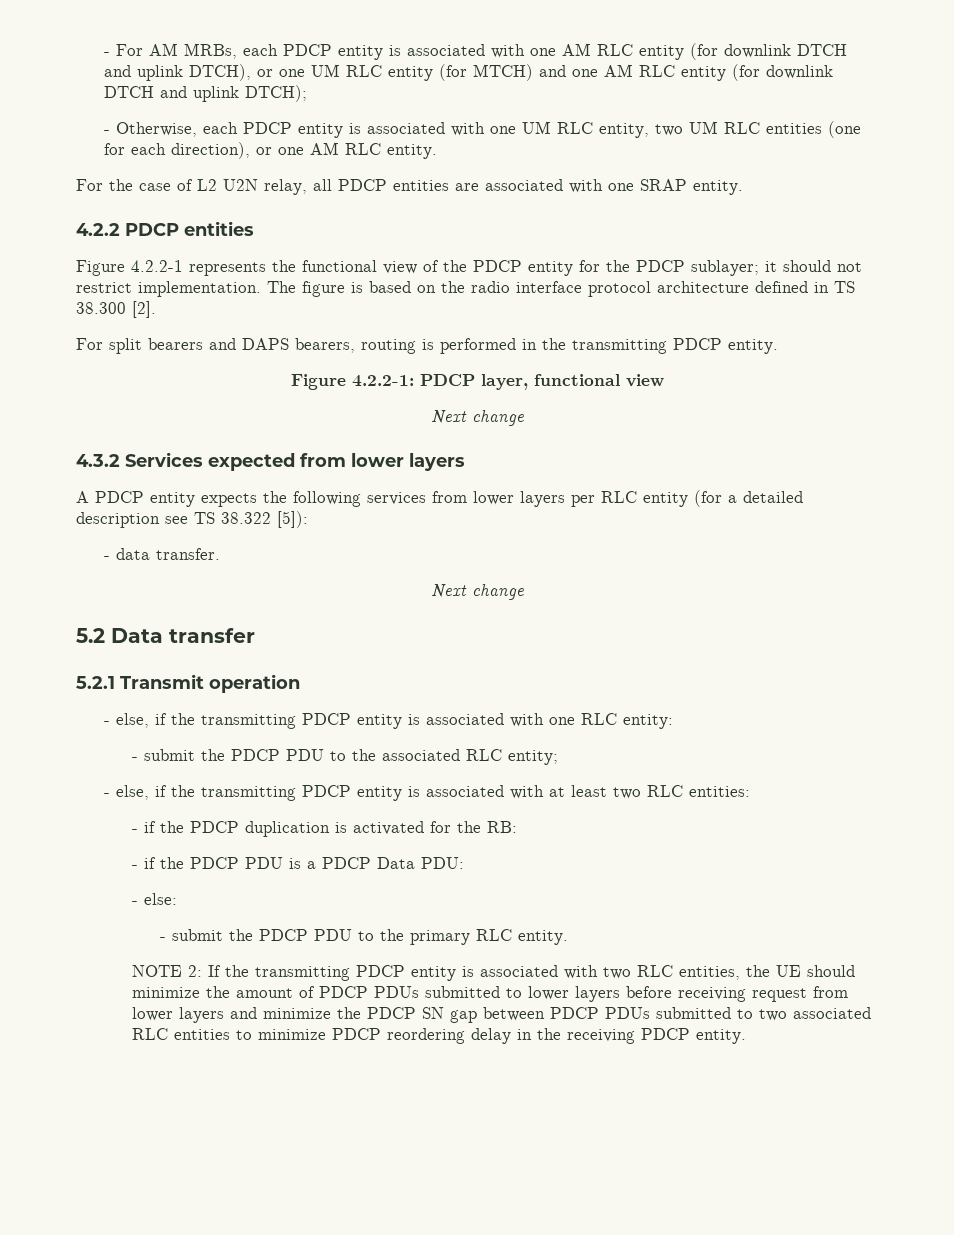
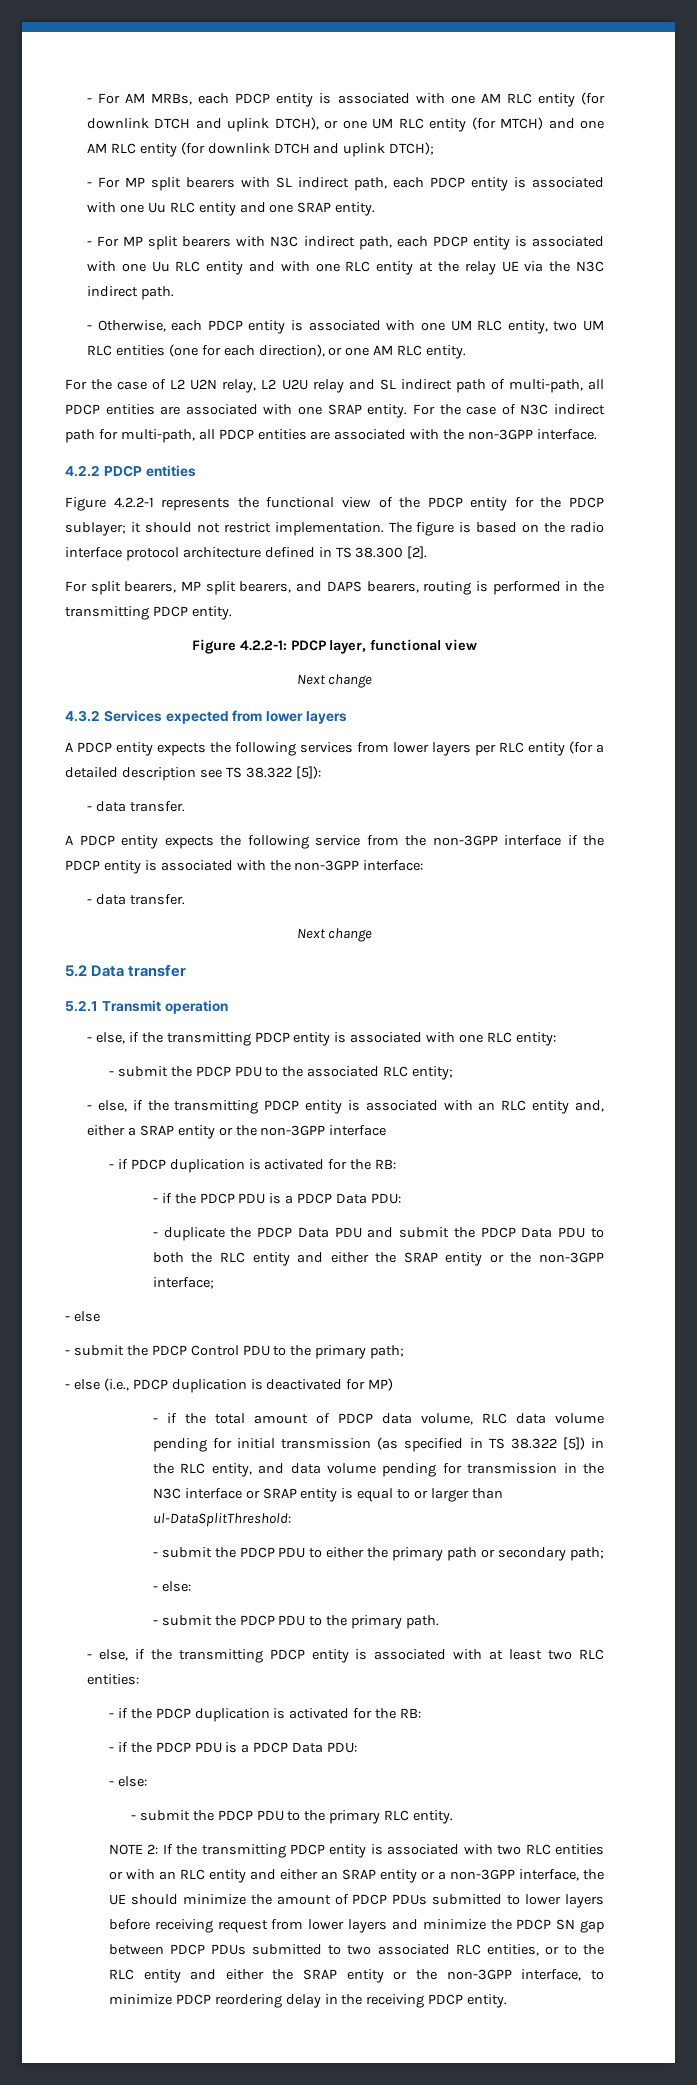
(307, 93) none -> [86,177,604,191] [86,202,376,216] [86,236,604,250] [86,261,605,275] [86,286,174,300] // - For MP split bearers with SL indirect path, each PDCP entity is associated with one Uu RLC entity and one SRAP entity. // - For MP split bearers with N3C indirect path, each PDCP entity is associated with one Uu RLC entity and with one RLC entity at the relay UE via the N3C indirect path.
(307, 187) none -> [261,379,583,393] L2 U2U relay and SL indirect path of multi-path,
(743, 187) none -> [412,404,606,415] [65,429,598,443] For the case of N3C indirect path for multi-path, all PDCP entities are associated with the non-3GPP interface.
[148,338,203,350] bearers -> [124,581,292,595] bearers, MP split bearers,
(220, 554) none -> [65,835,604,849] [65,860,424,874] [86,894,185,905] // A PDCP entity expects the following service from the non-3GPP interface if the PDCP entity is associated with the non-3GPP interface: // - data transfer.
(558, 757) none -> [86,1100,604,1114] [86,1125,387,1139] [108,1159,397,1173] [152,1193,402,1204] [152,1227,604,1241] [152,1252,604,1266] [152,1277,214,1289] [65,1311,100,1322] [65,1345,405,1359] [65,1378,394,1393] [152,1413,604,1425] [152,1437,604,1452] [152,1463,604,1477] [152,1488,503,1502] [152,1513,291,1527] [152,1547,604,1561] [152,1581,191,1592] [152,1615,440,1629] // - else, if the transmitting PDCP entity is associated with an RLC entity and, either a SRAP entity or the non-3GPP interface // - if PDCP duplication is activated for the RB: // - if the PDCP PDU is a PDCP Data PDU: // - duplicate the PDCP Data PDU and submit the PDCP Data PDU to both the RLC entity and either the SRAP entity or the non-3GPP interface; // - else // - submit the PDCP Control PDU to the primary path; // - else (i.e., PDCP duplication is deactivated for MP) // - if the total amount of PDCP data volume, RLC data volume pending for initial transmission (as specified in TS 38.322 [5]) in the RLC entity, and data volume pending for transmission in the N3C interface or SRAP entity is equal to or larger than ul-DataSplitThreshold: // - submit the PDCP PDU to either the primary path or secondary path; // - else: // - submit the PDCP PDU to the primary path.
[678,966,740,980] entities, -> [555,1844,604,1855] [108,1869,579,1883] entities or with an RLC entity and either an SRAP entity or a non-3GPP interface,
[173,1029,230,1040] entities -> [486,1944,605,1956] [108,1969,582,1983] entities, or to the RLC entity and either the SRAP entity or the non-3GPP interface,

